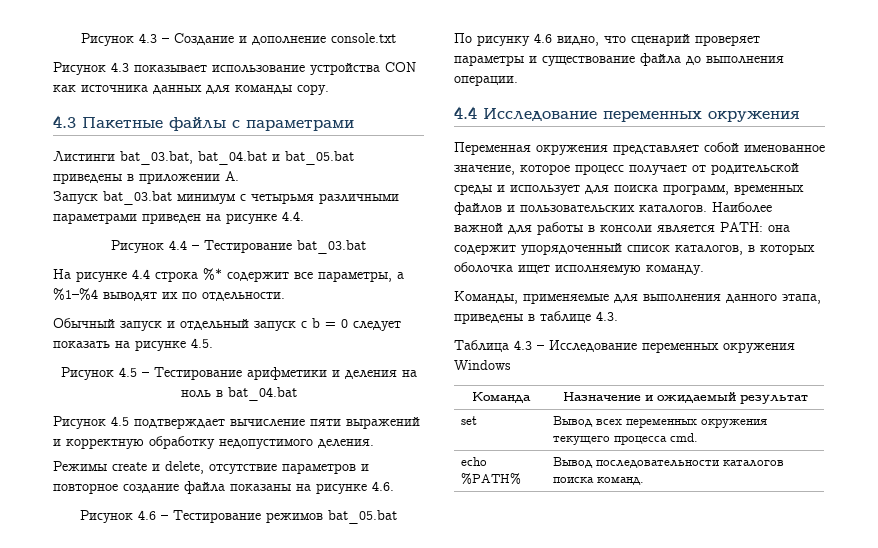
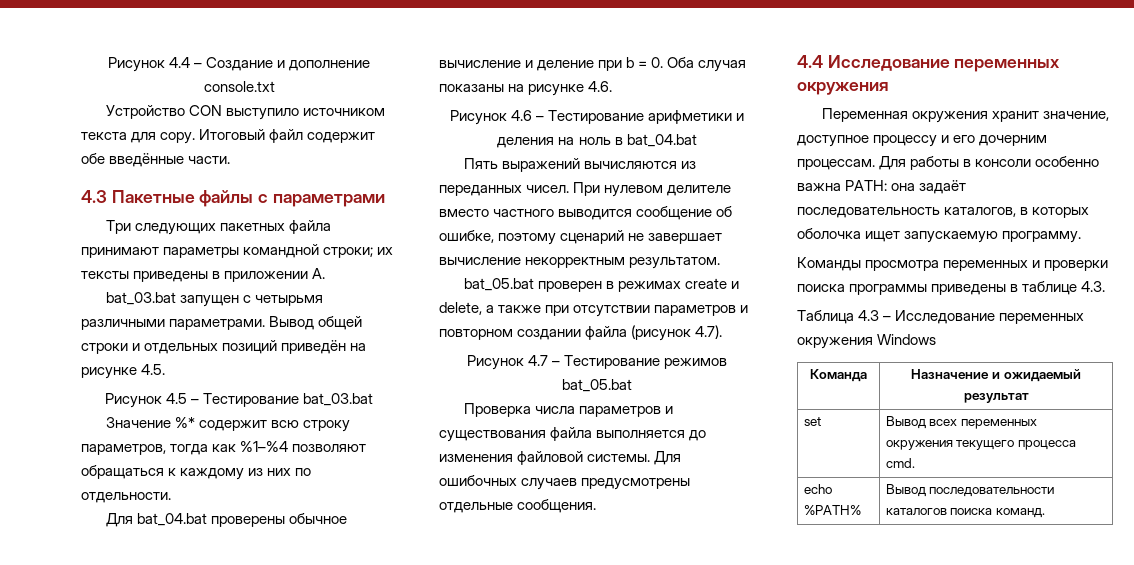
[81,33,157,46] Рисунок 4.3 -> [107,57,190,72] Рисунок 4.4
[53,62,416,75] [53,84,329,95] Рисунок 4.3 показывает использование устройства CON как источника данных для команды copy. -> [105,105,385,120] [81,129,376,144] [81,153,231,167] Устройство CON выступило источником текста для copy. Итоговый файл содержит обе введённые части.
[53,151,354,165] [53,171,239,184] [53,191,399,205] [53,211,304,224] [111,240,366,254] [53,268,404,282] [53,288,285,301] [53,318,401,331] [53,341,110,348] Листинги bat_03.bat, bat_04.bat и bat_05.bat приведены в приложении А. // Запуск bat_03.bat минимум с четырьмя различными параметрами приведен на рисунке 4.4. // Рисунок 4.4 – Тестирование bat_03.bat // На рисунке 4.4 строка %* содержит все параметры, а %1–%4 выводят их по отдельности. // Обычный запуск и отдельный запуск с b = 0 следует показать -> [105,220,331,235] [81,244,394,258] [81,268,326,282] [105,292,323,307] [81,316,363,330] [81,340,347,354] Три следующих пакетных файла принимают параметры командной строки; их тексты приведены в приложении А. // bat_03.bat запущен с четырьмя различными параметрами. Вывод общей строки и отдельных позиций приведён
(242, 373) none -> [303,393,374,406] [105,417,350,432] [81,441,367,455] [81,465,312,480] [81,492,171,503] [105,513,347,527] [439,57,747,72] [439,81,613,96] [449,110,645,125] bat_03.bat // Значение %* содержит всю строку параметров, тогда как %1–%4 позволяют обращаться к каждому из них по отдельности. // Для bat_04.bat проверены обычное вычисление и деление при b = 0. Оба случая показаны на рисунке 4.6. // Рисунок 4.6 – Тестирование
[53,416,420,429] [53,436,374,449] [53,461,369,474] [53,481,394,494] [80,510,156,523] Рисунок 4.5 подтверждает вычисление пяти выражений и корректную обработку недопустимого деления. // Режимы create и delete, отсутствие параметров и повторное создание файла показаны на рисунке 4.6. // Рисунок 4.6 -> [463,158,696,172] [439,182,732,197] [439,206,733,220] [439,230,723,245] [439,257,721,269] [463,278,740,292] [439,302,749,317] [439,325,723,341] [466,355,548,370] Пять выражений вычисляются из переданных чисел. При нулевом делителе вместо частного выводится сообщение об ошибке, поэтому сценарий не завершает вычисление некорректным результатом. // bat_05.bat проверен в режимах create и delete, а также при отсутствии параметров и повторном создании файла (рисунок 4.7). // Рисунок 4.7
[454,33,760,46] [454,53,784,66] [454,75,518,86] По рисунку 4.6 видно, что сценарий проверяет параметры и существование файла до выполнения операции. -> [463,403,673,417] [439,427,707,442] [439,451,682,465] [439,475,691,490] [439,499,597,513] Проверка числа параметров и существования файла выполняется до изменения файловой системы. Для ошибочных случаев предусмотрены отдельные сообщения.
[613,142,825,155] [454,163,799,175] [454,184,804,195] [454,202,772,215] [454,222,790,235] [454,243,670,255] представляет собой именованное значение, которое процесс получает от родительской среды и использует для поиска программ, временных файлов и пользовательских каталогов. Наиболее важной для работы в консоли является PATH: она содержит упорядоченный список -> [991,111,1109,122] [797,135,1048,147] [797,156,1100,170] [797,180,967,194] [797,207,940,218] хранит значение, доступное процессу и его дочерним процессам. Для работы в консоли особенно важна PATH: она задаёт последовательность
[555,265,704,275] [454,291,821,304] исполняемую команду. // Команды, применяемые для выполнения данного этапа, -> [904,231,1082,243] [797,257,1109,271] [797,284,928,295] запускаемую программу. // Команды просмотра переменных и проверки поиска программы

